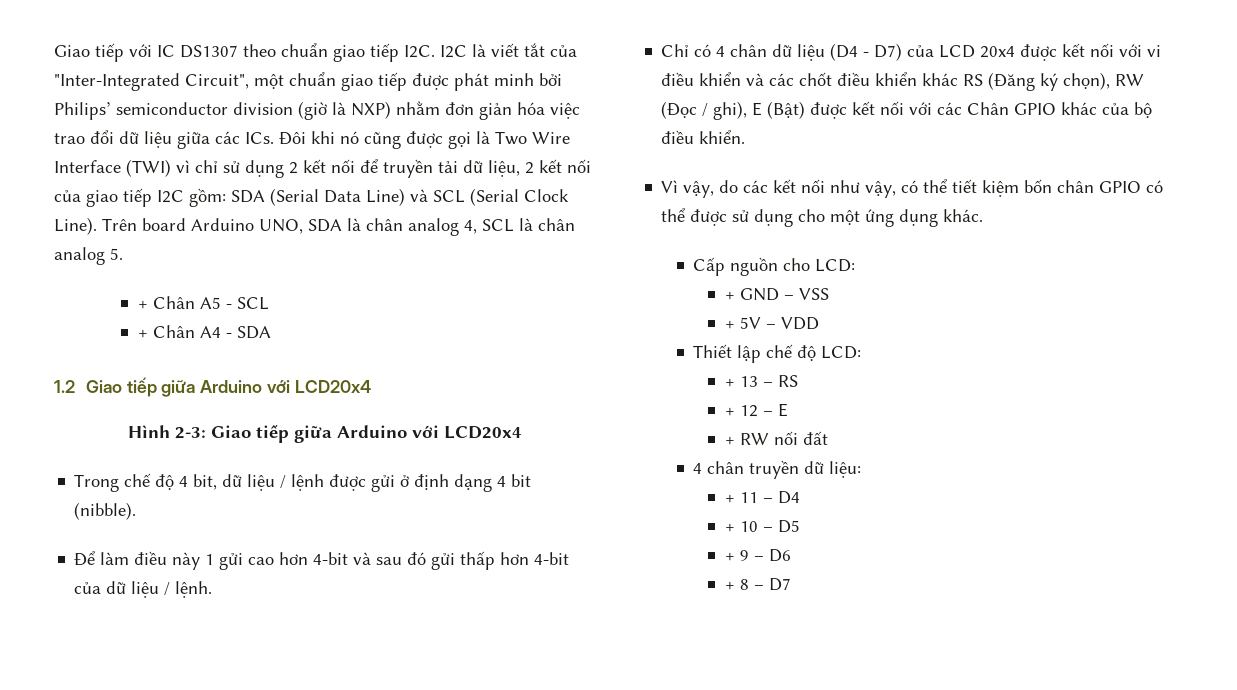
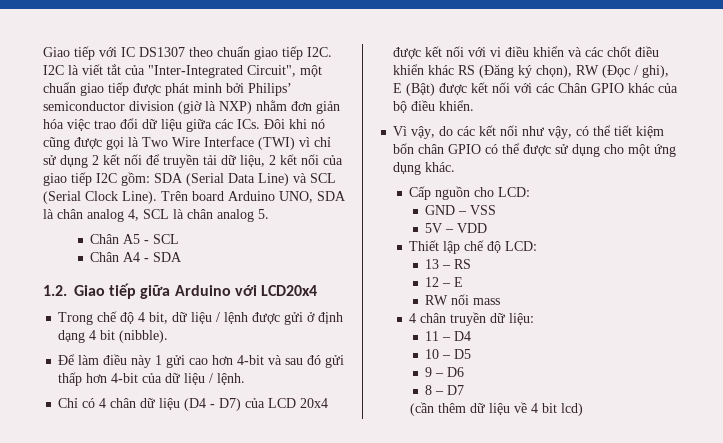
[138,300,149,309] + -> (269, 214) none
[138,329,149,338] + -> (180, 239) none
[54,377,371,397] [128,425,522,443] 1.2 Giao tiếp giữa Arduino với LCD20x4 // Hình 2-3: Giao tiếp giữa Arduino với LCD20x4 -> [43,283,317,299] 1.2. Giao tiếp giữa Arduino với LCD20x4
[725,291,736,300] + -> (531, 192) none
[725,320,736,329] + -> (497, 210) none
[725,378,736,387] + -> (538, 246) none
[725,407,736,416] + -> (472, 264) none
[725,436,736,445] + -> (464, 282) none
[803,431,829,445] đất -> [473,298,501,305] mass
[725,494,736,503] + -> (535, 319) none
[725,523,736,532] + -> (472, 336) none
[725,552,736,561] + -> (472, 354) none
[725,581,736,590] + -> (465, 372) none
(792, 584) none -> [409,402,583,416] // (cần thêm dữ liệu về 4 bit lcd)

